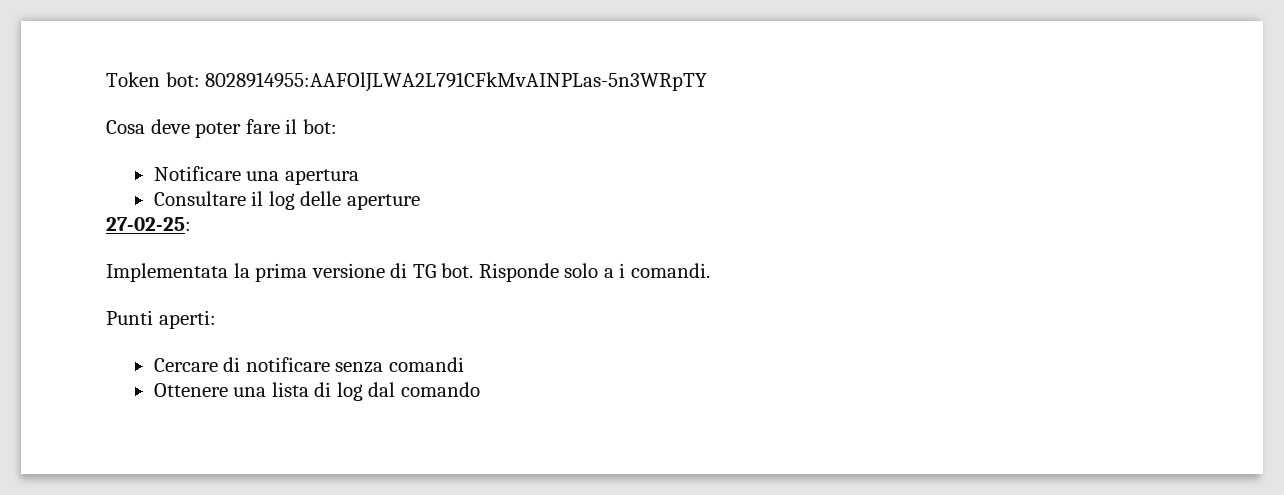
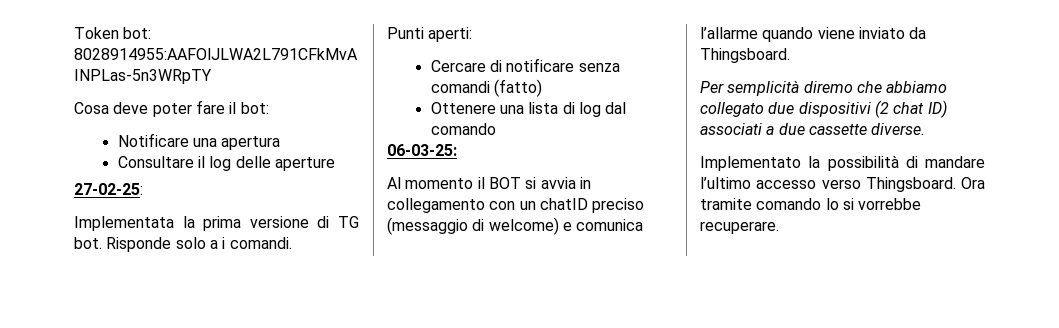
(464, 364) none -> [494,79,543,97] (fatto)
(480, 389) none -> [387,144,457,156] [387,177,591,189] [387,198,645,213] [387,217,644,235] [700,27,927,42] [700,48,790,63] [700,80,948,96] [700,100,947,118] [700,123,926,135] [700,155,985,171] [700,177,985,192] [700,198,922,210] [700,221,779,234] // 06-03-25: // Al momento il BOT si avvia in collegamento con un chatID preciso (messaggio di welcome) e comunica l’allarme quando viene inviato da Thingsboard. // Per semplicità diremo che abbiamo collegato due dispositivi (2 chat ID) associati a due cassette diverse. // Implementato la possibilità di mandare l’ultimo accesso verso Thingsboard. Ora tramite comando lo si vorrebbe recuperare.

